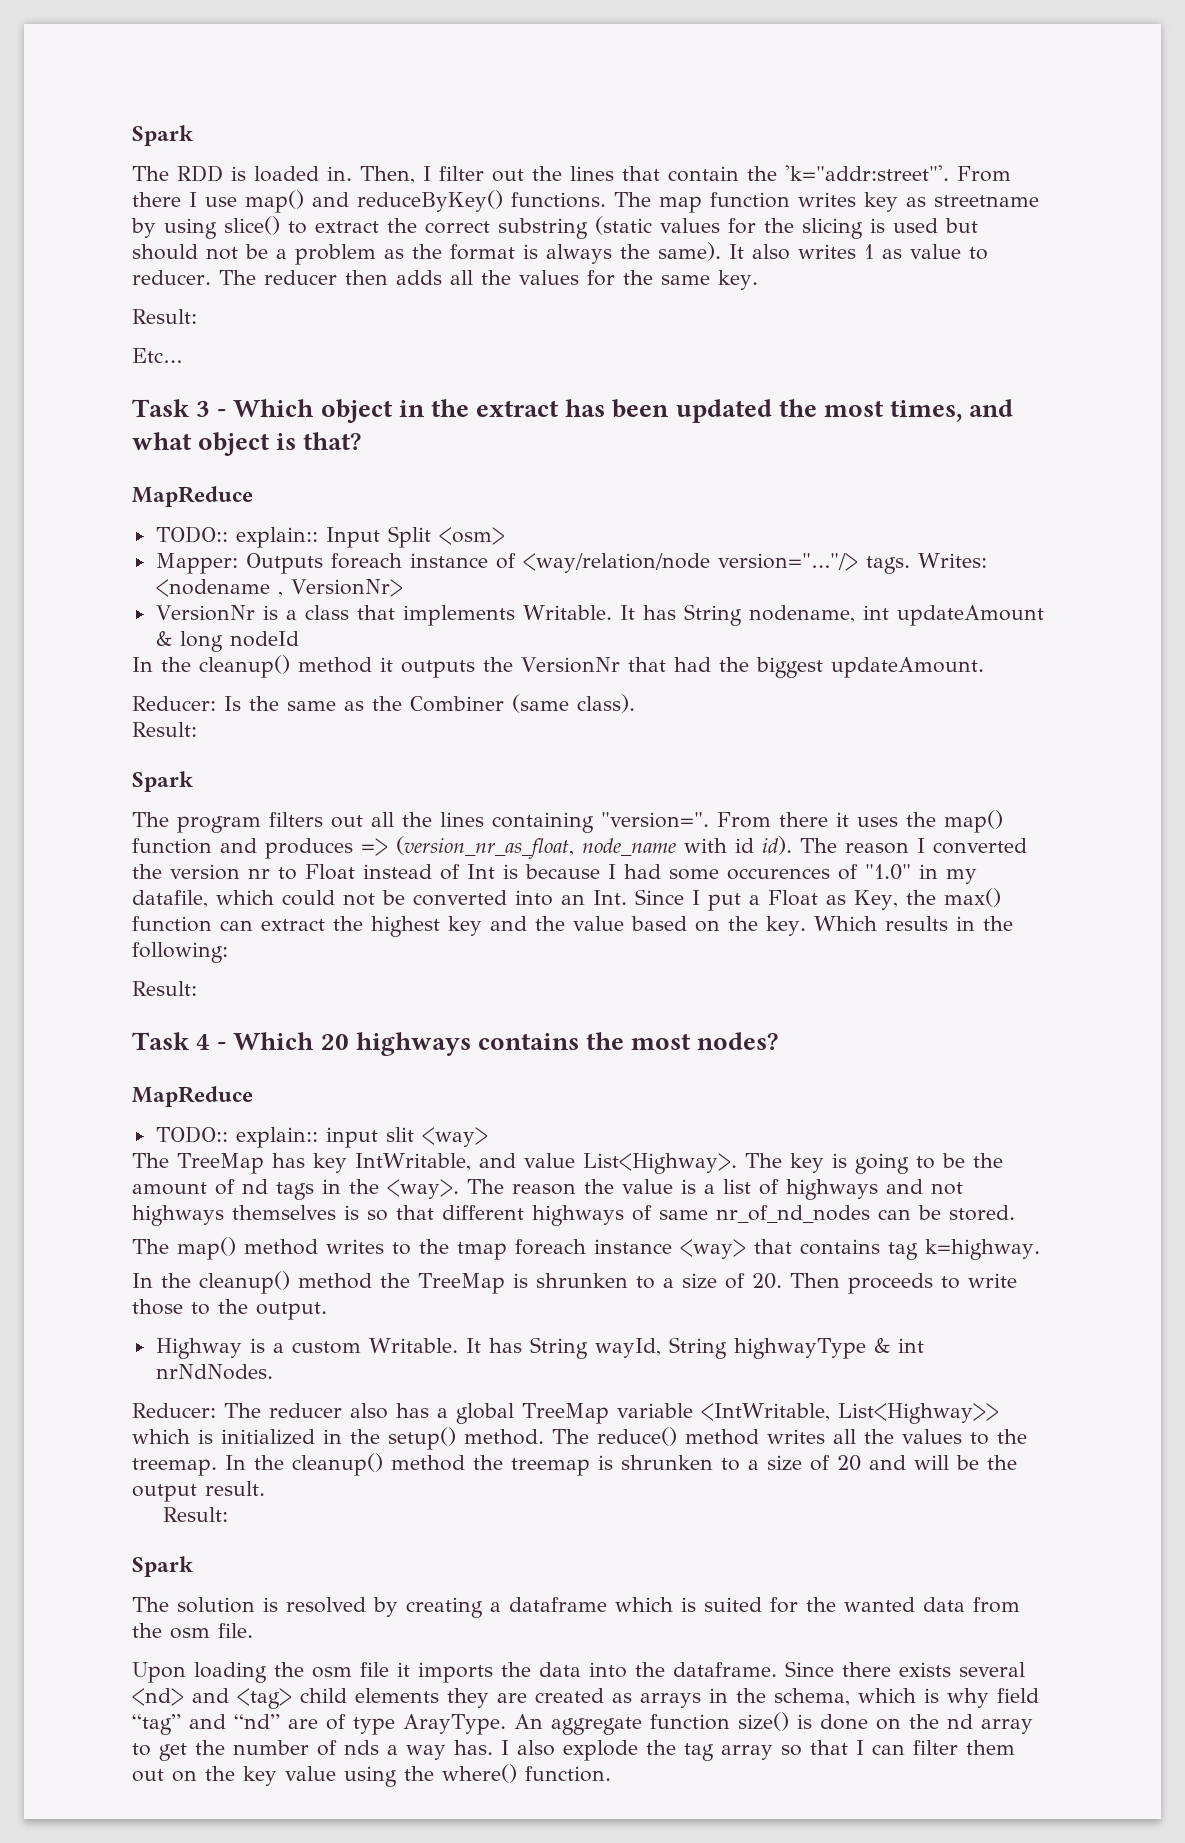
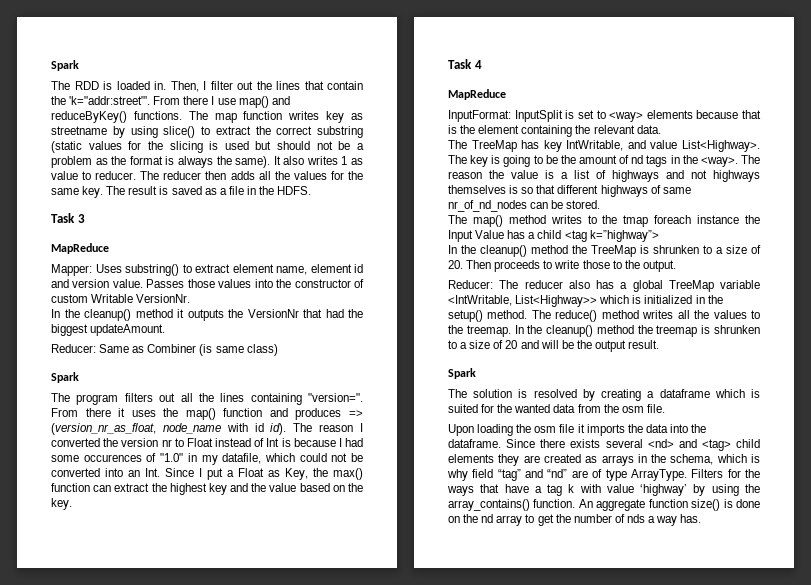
[132,309,197,324] [132,348,182,363] [132,399,1014,423] [132,432,362,456] [132,486,253,507] [155,526,505,548] [155,553,987,574] [155,579,403,597] [155,604,1044,626] [155,631,299,652] // Result: // Etc… // Task 3 - Which object in the extract has been updated the most times, and what object is that? // MapReduce // TODO:: explain:: Input Split <osm> // Mapper: Outputs foreach instance of <way/relation/node version="…"/> tags. Writes: <nodename , VersionNr> // VersionNr is a class that implements Writable. It has String nodename, int updateAmount & long nodeId -> [106,186,312,195] [51,213,85,223] [51,243,109,254] [51,264,363,276] [51,279,364,288] [51,294,191,303] The result is saved as a file in the HDFS. // Task 3 // MapReduce // Mapper: Uses substring() to extract element name, element id and version value. Passes those values into the constructor of custom Writable VersionNr.
[224,694,635,713] [132,722,197,737] Is the same as the Combiner (same class). // Result: -> [99,344,278,356] Same as Combiner (is same class)
[813,916,1013,931] [132,942,228,963] [132,981,197,996] [132,1032,779,1056] [132,1086,253,1107] [155,1126,488,1148] Which results in the following: // Result: // Task 4 - Which 20 highways contains the most nodes? // MapReduce // TODO:: explain:: input slit <way> -> [448,59,482,69] [448,89,506,100] [448,110,761,122] [448,125,661,137] // Task 4 // MapReduce // InputFormat: InputSplit is set to <way> elements because that is the element containing the relevant data.
[680,1239,1040,1260] <way> that contains tag k=highway. -> [745,215,760,224] [448,230,659,242] the Input Value has a child <tag k=”highway”>
[155,1337,924,1359] [155,1364,273,1380] // Highway is a custom Writable. It has String wayId, String highwayType & int nrNdNodes. -> (676, 266) none
[162,1507,228,1522] // Result: -> (660, 344) none
[403,1714,506,1735] ArayType. -> [630,469,760,481] [447,484,760,496] [448,499,576,511] ArrayType. Filters for the ways that have a tag k with value ‘highway’ by using the array_contains() function.
[501,1740,1015,1761] [132,1764,611,1787] I also explode the tag array so that I can filter them out on the key value using the where() function. -> (702, 518) none

